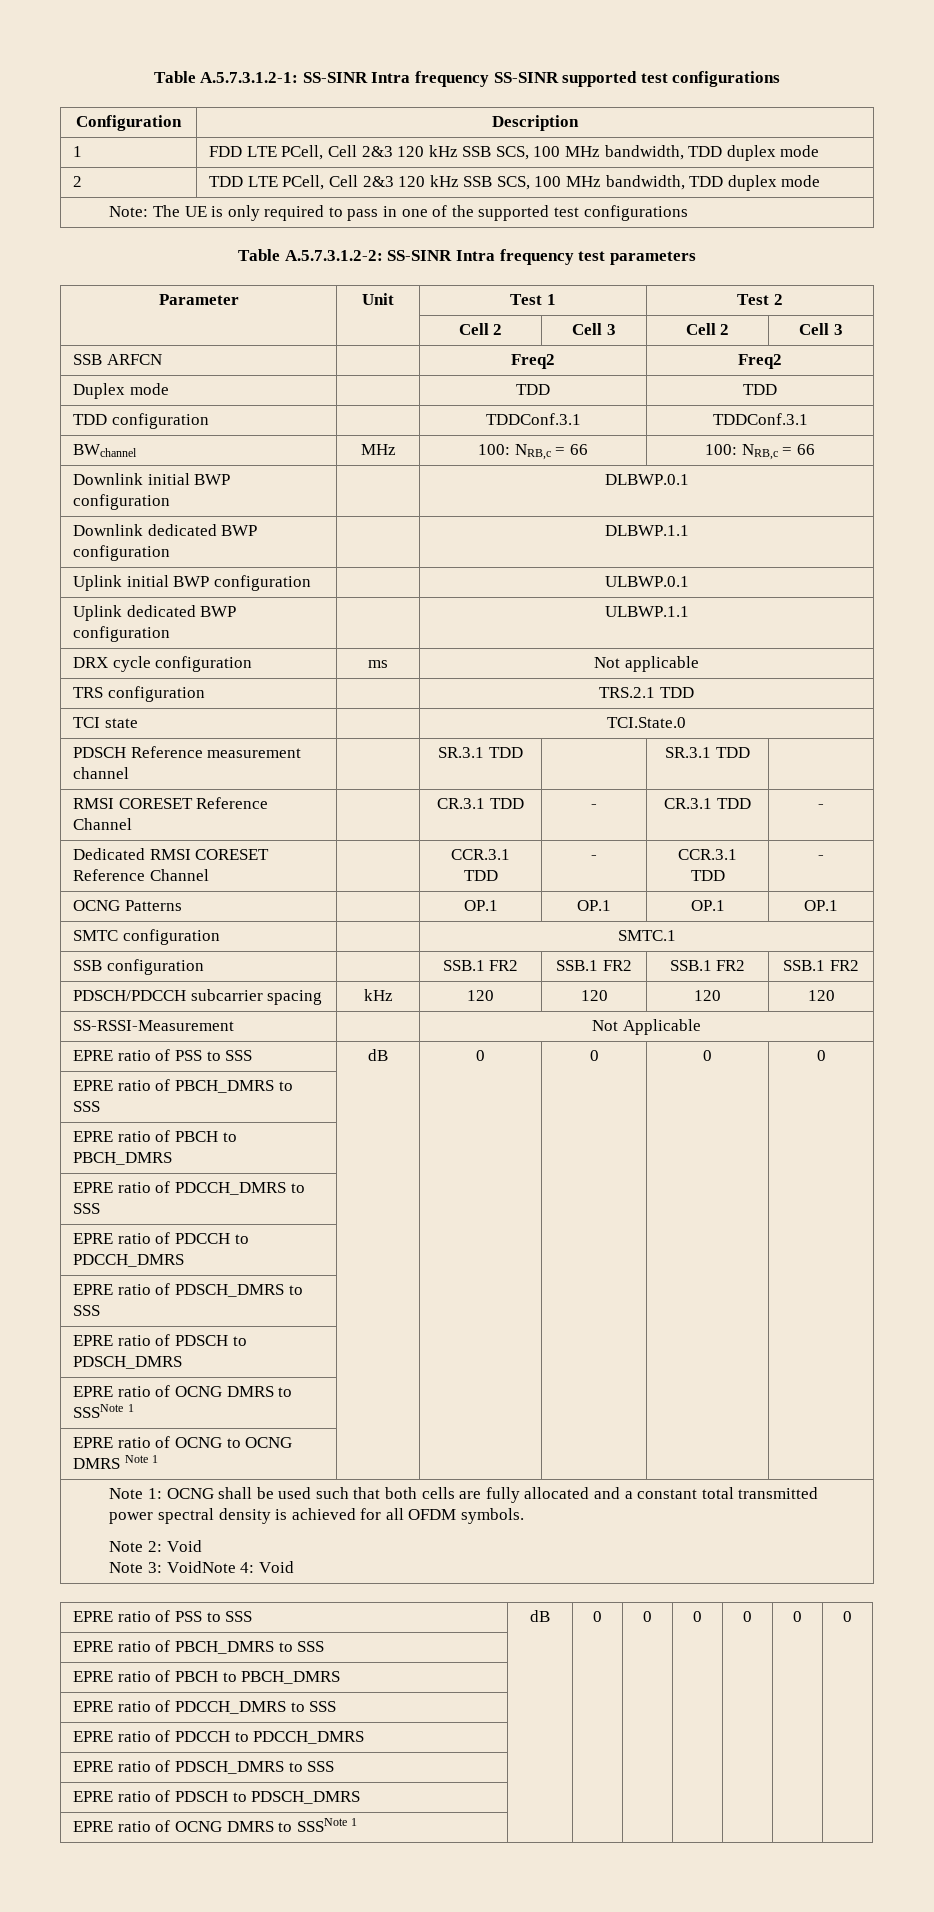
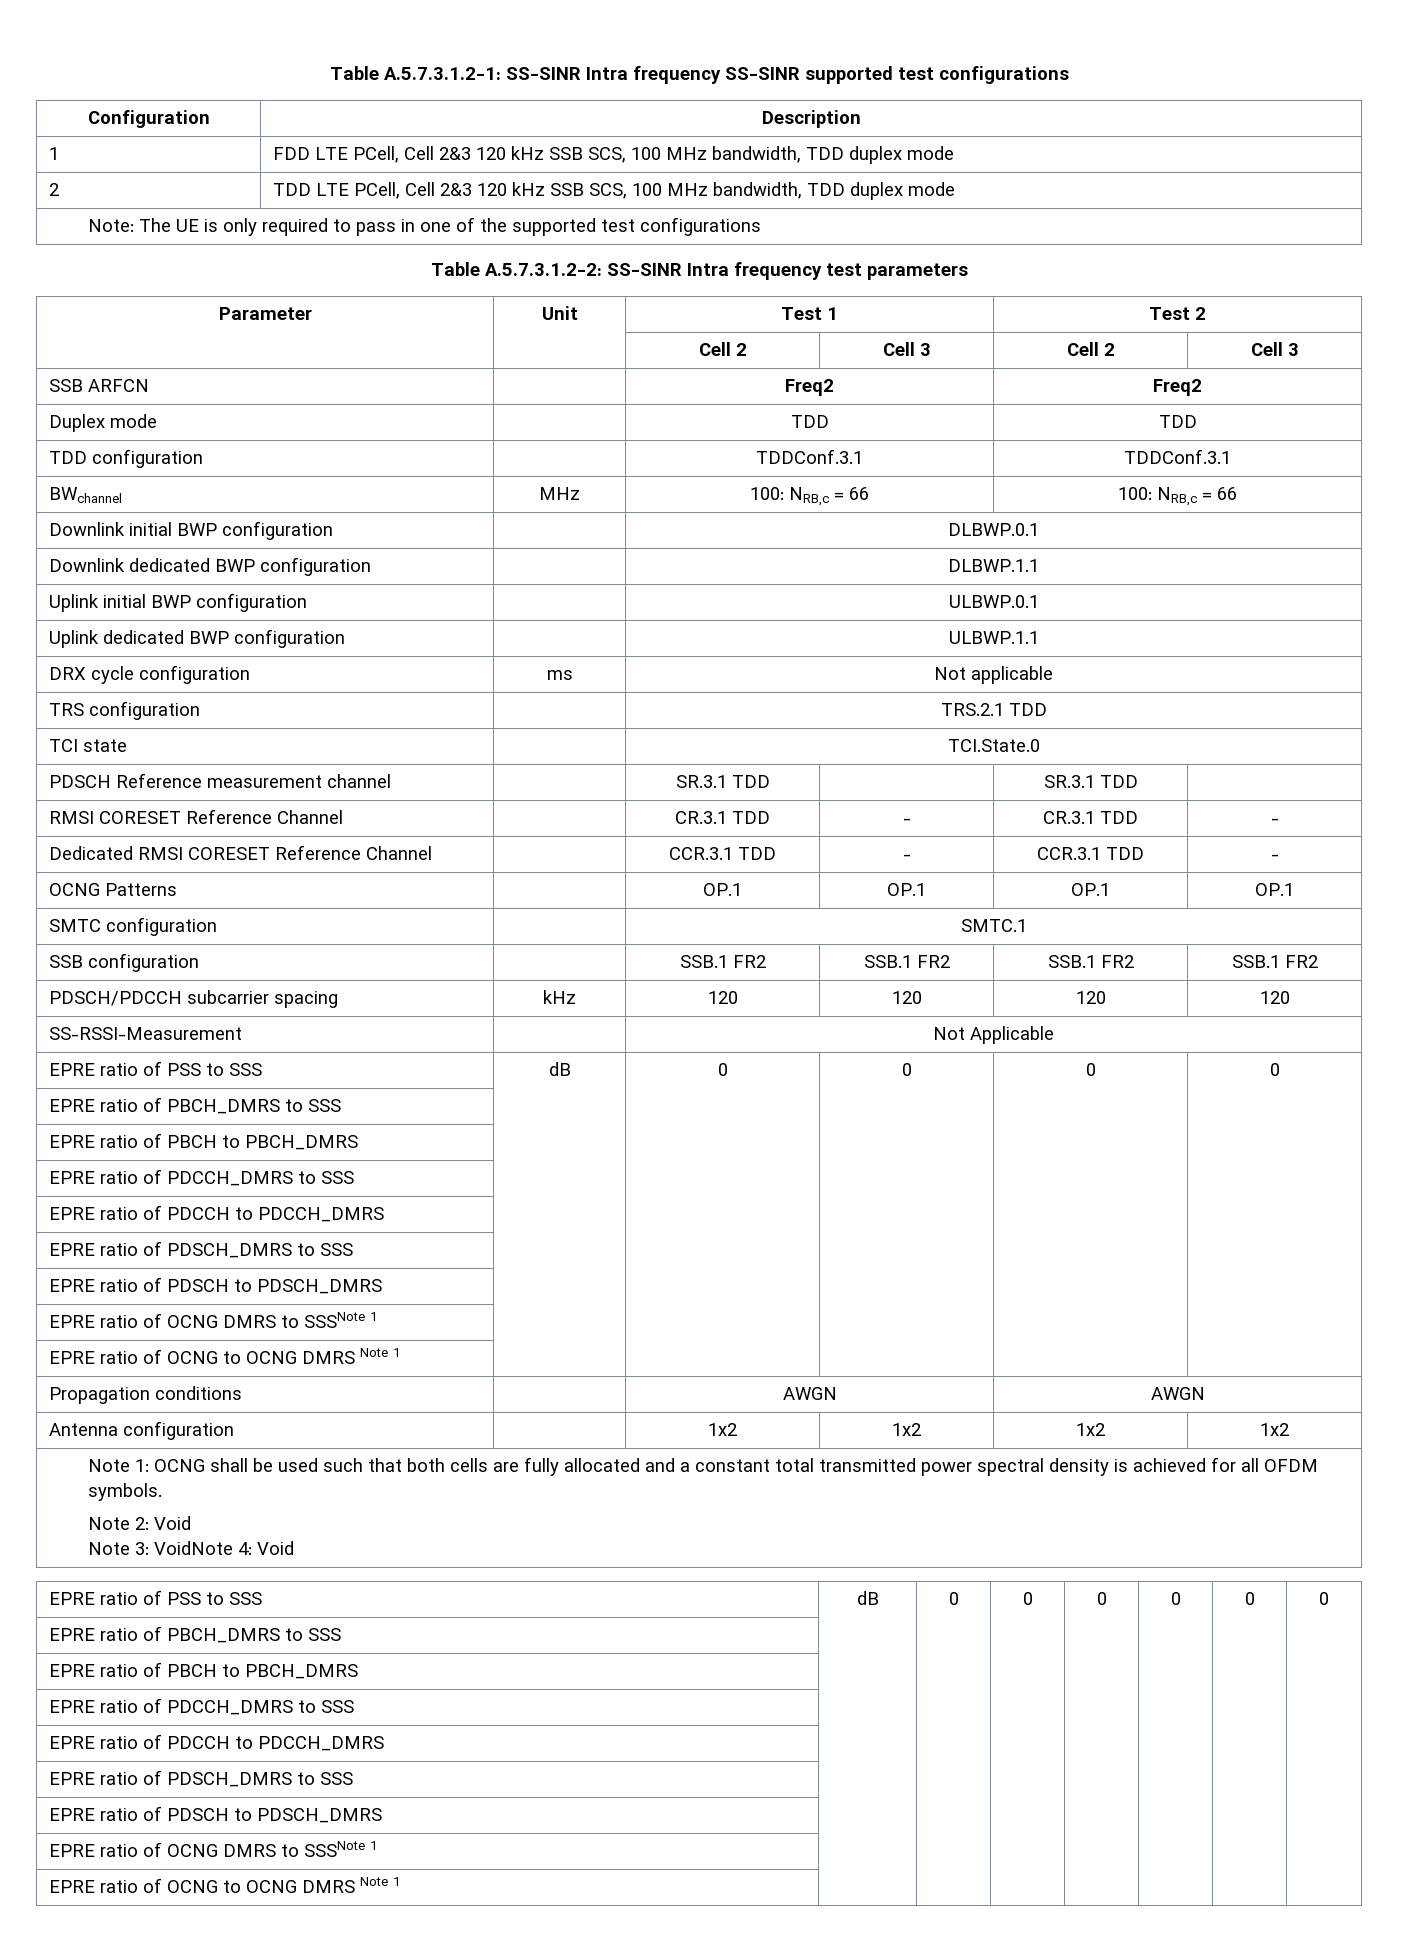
(159, 1459) none -> [48,1386,242,1404] [782,1387,837,1400] [1150,1387,1205,1400] [48,1421,234,1440] [708,1423,737,1436] [892,1423,921,1436] [1076,1423,1105,1436] [1260,1423,1289,1436] // Propagation conditions | | AWGN | AWGN // Antenna configuration | | 1x2 | 1x2 | 1x2 | 1x2
(358, 1822) none -> [48,1877,400,1893] // EPRE ratio of OCNG to OCNG DMRS Note 1 | | | | | | |

